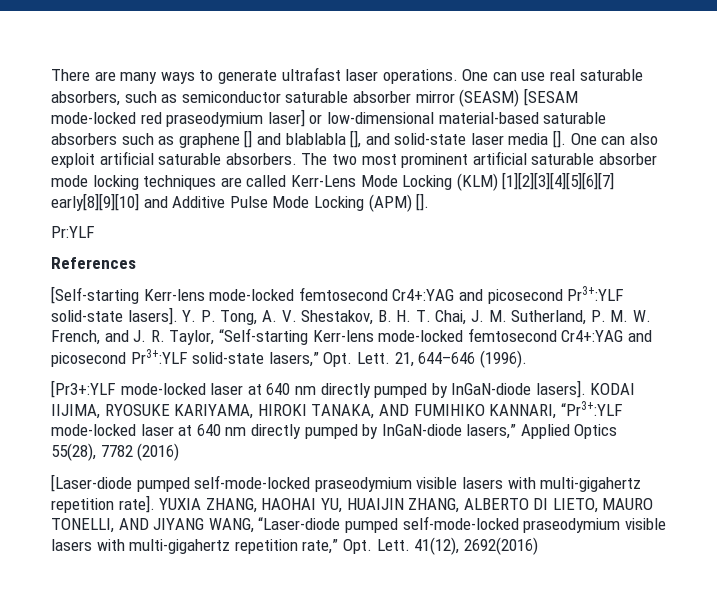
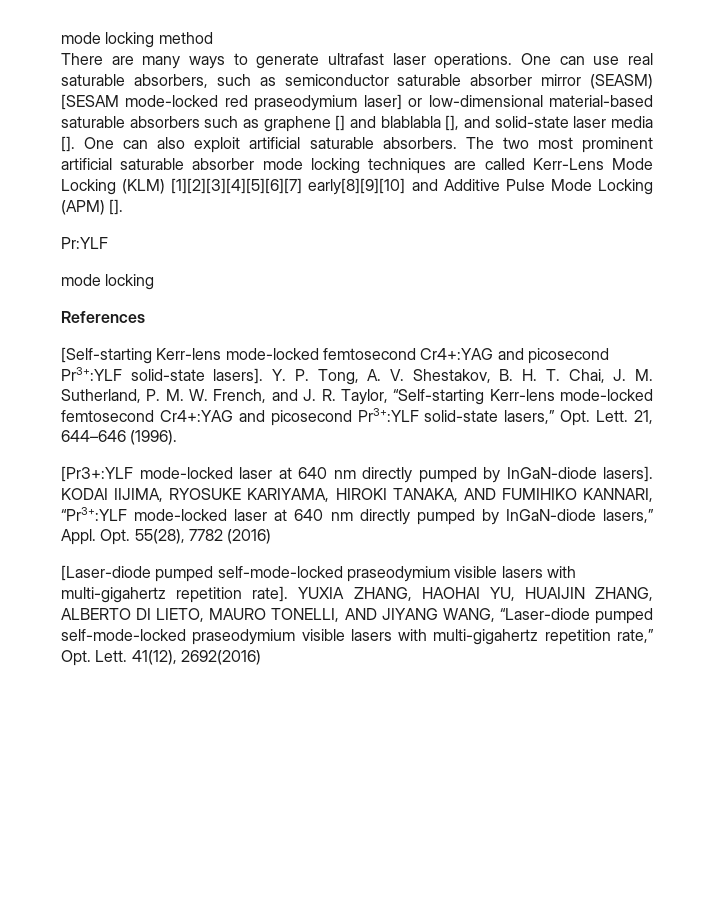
(51, 75) none -> [61,32,213,48] mode locking method //
(95, 232) none -> [61,274,155,290] // mode locking
[520,424,618,439] Applied Optics -> [61,529,131,545] Appl. Opt.

